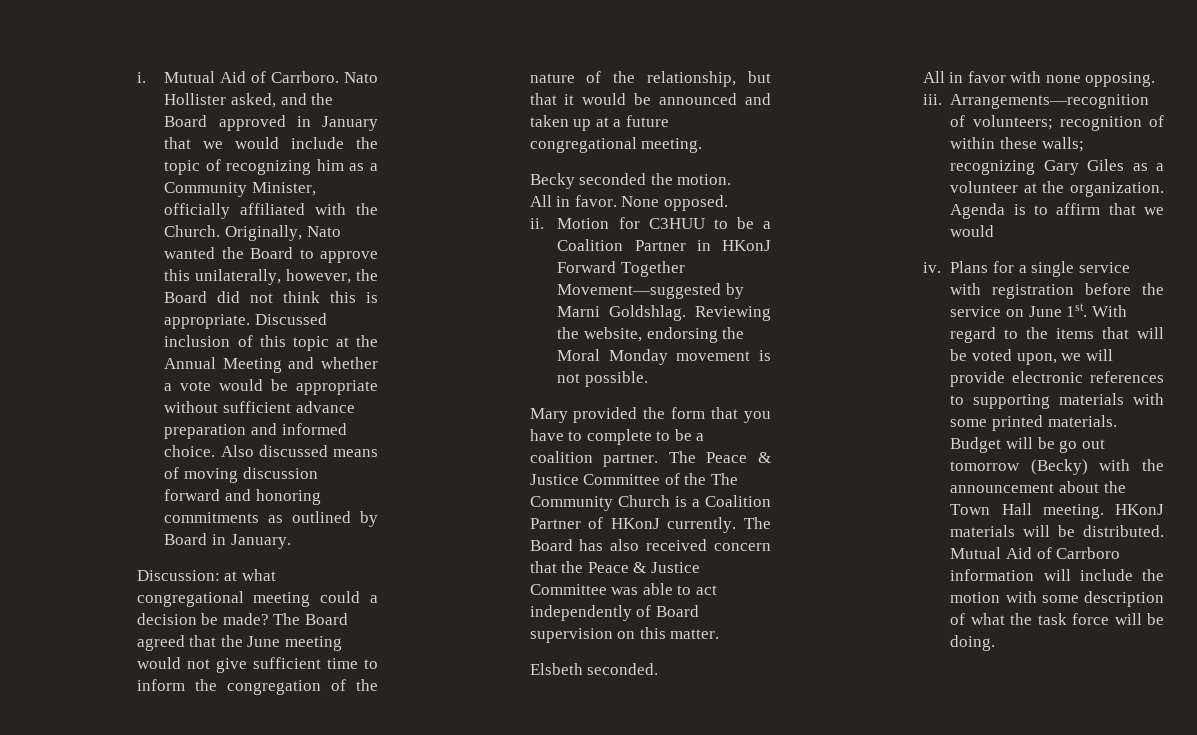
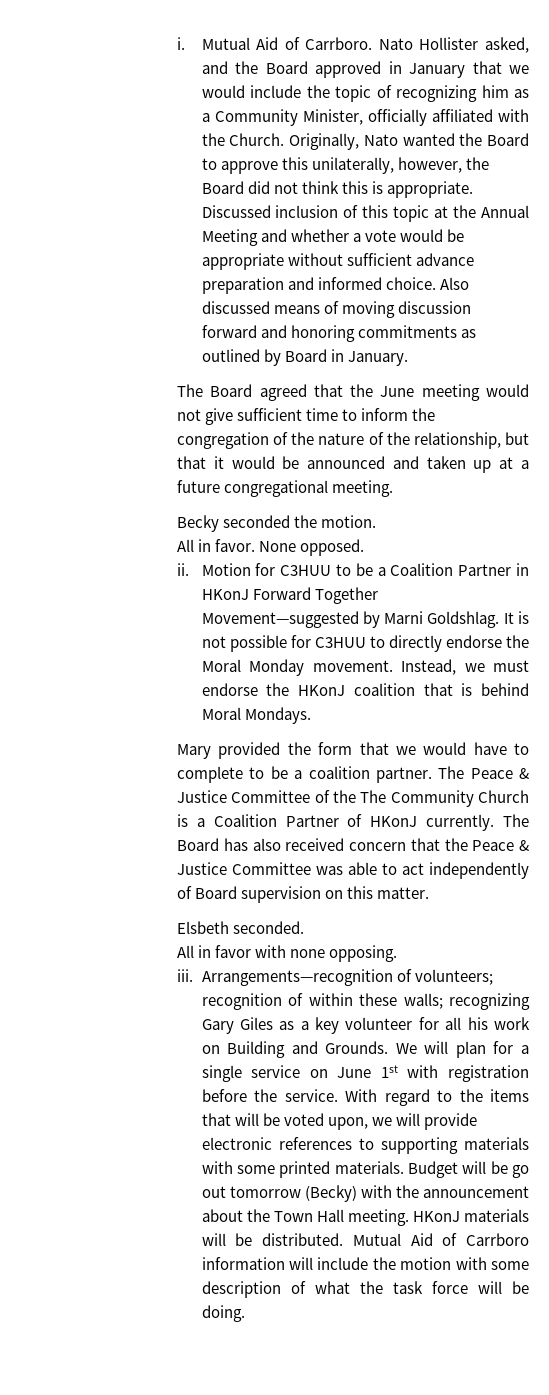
[136,569,276,581] [136,591,378,607] [136,613,269,625] Discussion: at what congregational meeting could a decision be made? -> (408, 358) none
[695,306,771,321] [557,327,745,343] [557,349,771,365] [557,371,649,387] Reviewing the website, endorsing the Moral Monday movement is not possible. -> [503,611,529,624] [201,635,529,652] [201,659,529,676] [201,683,529,696] [201,707,311,724] It is not possible for C3HUU to directly endorse the Moral Monday movement. Instead, we must endorse the HKonJ coalition that is behind Moral Mondays.
[744,411,771,423] you -> [395,742,467,755] we would
[950,181,1164,197] [950,203,1164,219] [950,225,995,237] [922,261,989,273] volunteer at the organization. Agenda is to affirm that we would // iv. Plans -> [315,1017,530,1034] [201,1041,486,1058] key volunteer for all his work on Building and Grounds. We will plan
(1130, 267) none -> [309,1065,398,1078] on June 1st
[950,303,1088,317] service on June 1st. -> [284,1089,338,1102] service.

